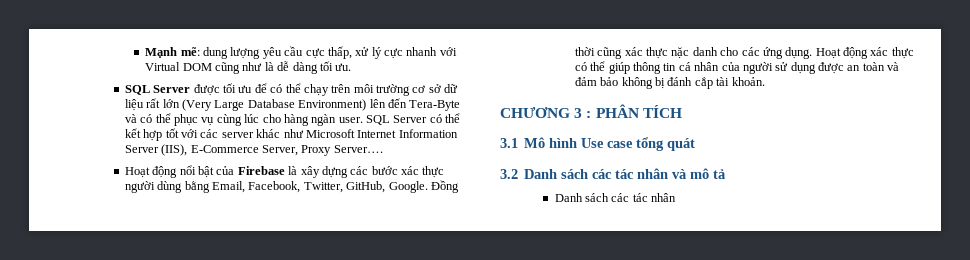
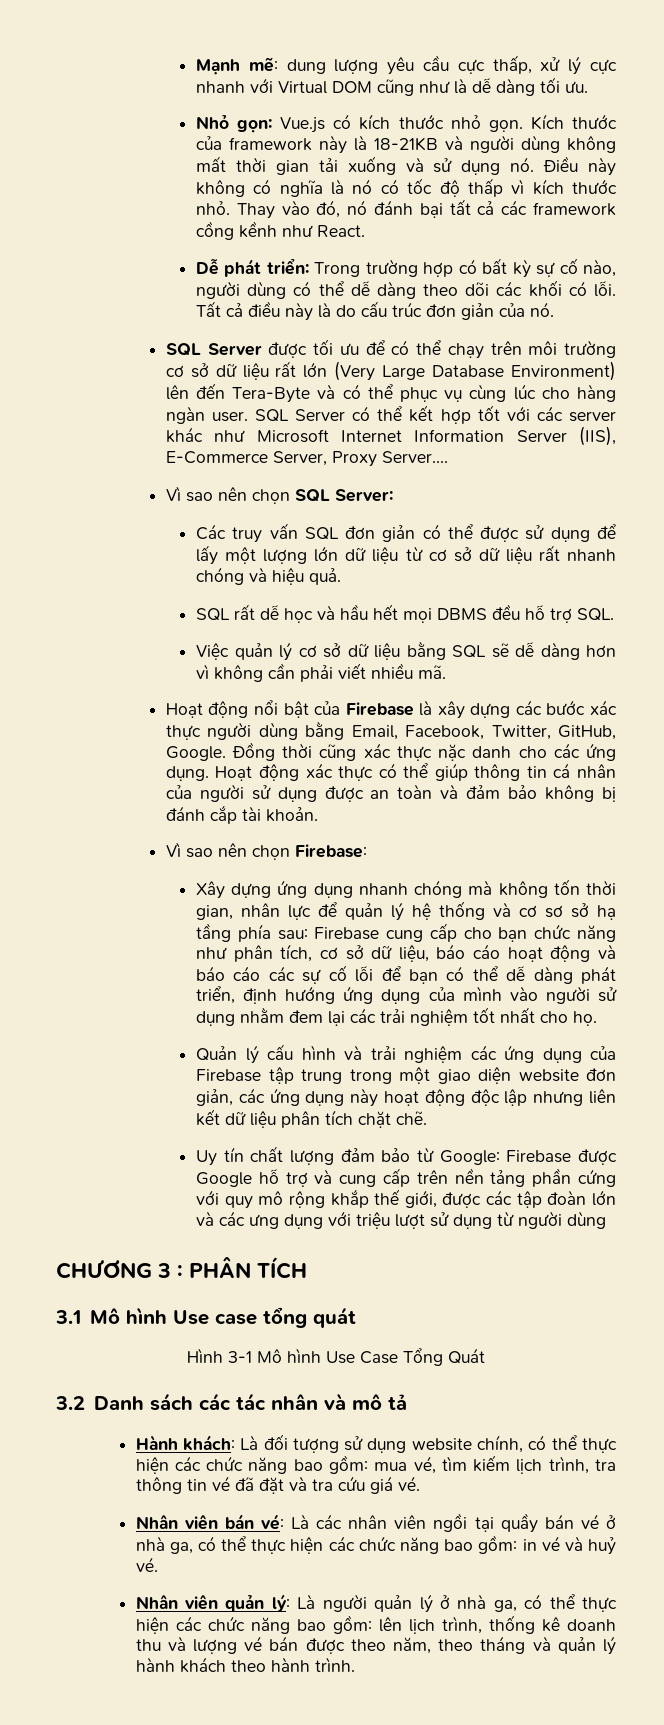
(352, 67) none -> [196,114,617,133] [196,135,616,154] [196,156,616,176] [196,178,617,197] [196,199,617,219] [196,221,366,240] [196,258,617,278] [196,280,616,299] [196,301,555,321] // Nhỏ gọn: Vue.js có kích thước nhỏ gọn. Kích thước của framework này là 18-21KB và người dùng không mất thời gian tải xuống và sử dụng nó. Điều này không có nghĩa là nó có tốc độ thấp vì kích thước nhỏ. Thay vào đó, nó đánh bại tất cả các framework cồng kềnh như React. // Dễ phát triển: Trong trường hợp có bất kỳ sự cố nào, người dùng có thể dễ dàng theo dõi các khối có lỗi. Tất cả điều này là do cấu trúc đơn giản của nó.
(383, 149) none -> [165,486,393,504] [196,523,617,543] [196,545,616,565] [196,567,342,585] [196,604,615,623] [196,641,616,661] [196,663,447,682] // Vì sao nên chọn SQL Server: // Các truy vấn SQL đơn giản có thể được sử dụng để lấy một lượng lớn dữ liệu từ cơ sở dữ liệu rất nhanh chóng và hiệu quả. // SQL rất dễ học và hầu hết mọi DBMS đều hỗ trợ SQL. // Việc quản lý cơ sở dữ liệu bằng SQL sẽ dễ dàng hơn vì không cần phải viết nhiều mã.
(765, 81) none -> [165,842,367,860] [196,879,616,899] [196,901,616,921] [196,923,617,942] [196,944,617,962] [196,965,617,984] [196,986,617,1004] [196,1007,598,1026] [196,1044,616,1064] [196,1067,617,1084] [196,1088,617,1107] [196,1109,428,1128] [196,1146,617,1166] [196,1168,617,1187] [196,1189,617,1209] [196,1211,607,1229] // Vì sao nên chọn Firebase: // Xây dựng ứng dụng nhanh chóng mà không tốn thời gian, nhân lực để quản lý hệ thống và cơ sơ sở hạ tầng phía sau: Firebase cung cấp cho bạn chức năng như phân tích, cơ sở dữ liệu, báo cáo hoạt động và báo cáo các sự cố lỗi để bạn có thể dễ dàng phát triển, định hướng ứng dụng của mình vào người sử dụng nhằm đem lại các trải nghiệm tốt nhất cho họ. // Quản lý cấu hình và trải nghiệm các ứng dụng của Firebase tập trung trong một giao diện website đơn giản, các ứng dụng này hoạt động độc lập nhưng liên kết dữ liệu phân tích chặt chẽ. // Uy tín chất lượng đảm bảo từ Google: Firebase được Google hỗ trợ và cung cấp trên nền tảng phần cứng với quy mô rộng khắp thế giới, được các tập đoàn lớn và các ưng dụng với triệu lượt sử dụng từ người dùng
(696, 144) none -> [187,1348,485,1366] // Hình 3-1 Mô hình Use Case Tổng Quát
[554,193,677,202] Danh sách các tác nhân -> [135,1434,618,1453] [135,1455,616,1474] [135,1476,420,1494] [135,1513,616,1533] [135,1535,616,1555] [135,1557,158,1572] [135,1594,617,1613] [135,1615,616,1634] [135,1636,616,1655] [135,1657,355,1673] Hành khách: Là đối tượng sử dụng website chính, có thể thực hiện các chức năng bao gồm: mua vé, tìm kiếm lịch trình, tra thông tin vé đã đặt và tra cứu giá vé. // Nhân viên bán vé: Là các nhân viên ngồi tại quầy bán vé ở nhà ga, có thể thực hiện các chức năng bao gồm: in vé và huỷ vé. // Nhân viên quản lý: Là người quản lý ở nhà ga, có thể thực hiện các chức năng bao gồm: lên lịch trình, thống kê doanh thu và lượng vé bán được theo năm, theo tháng và quản lý hành khách theo hành trình.

